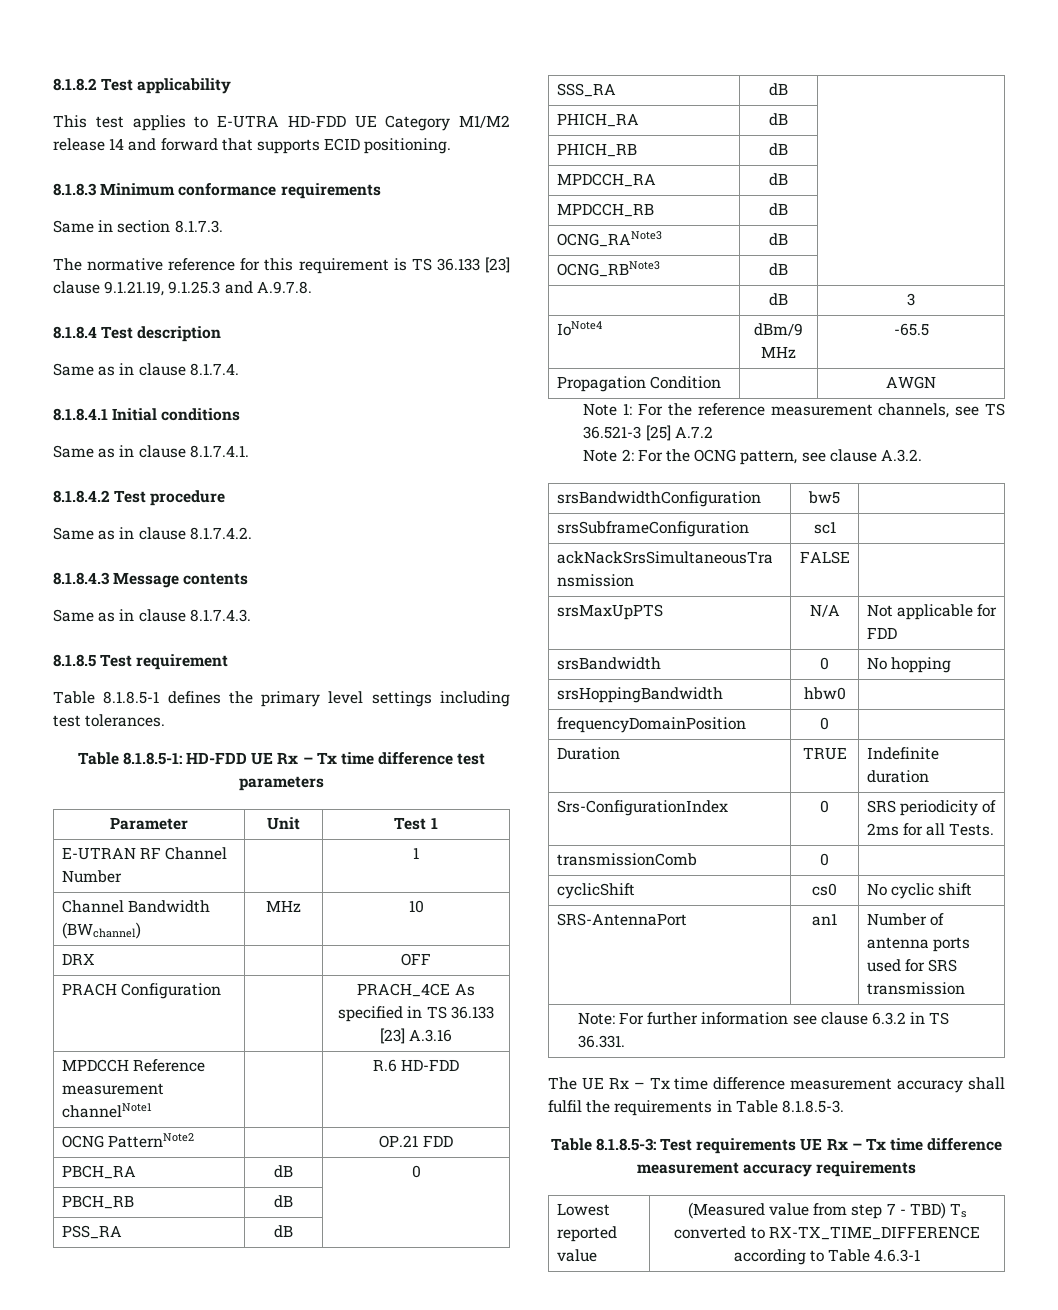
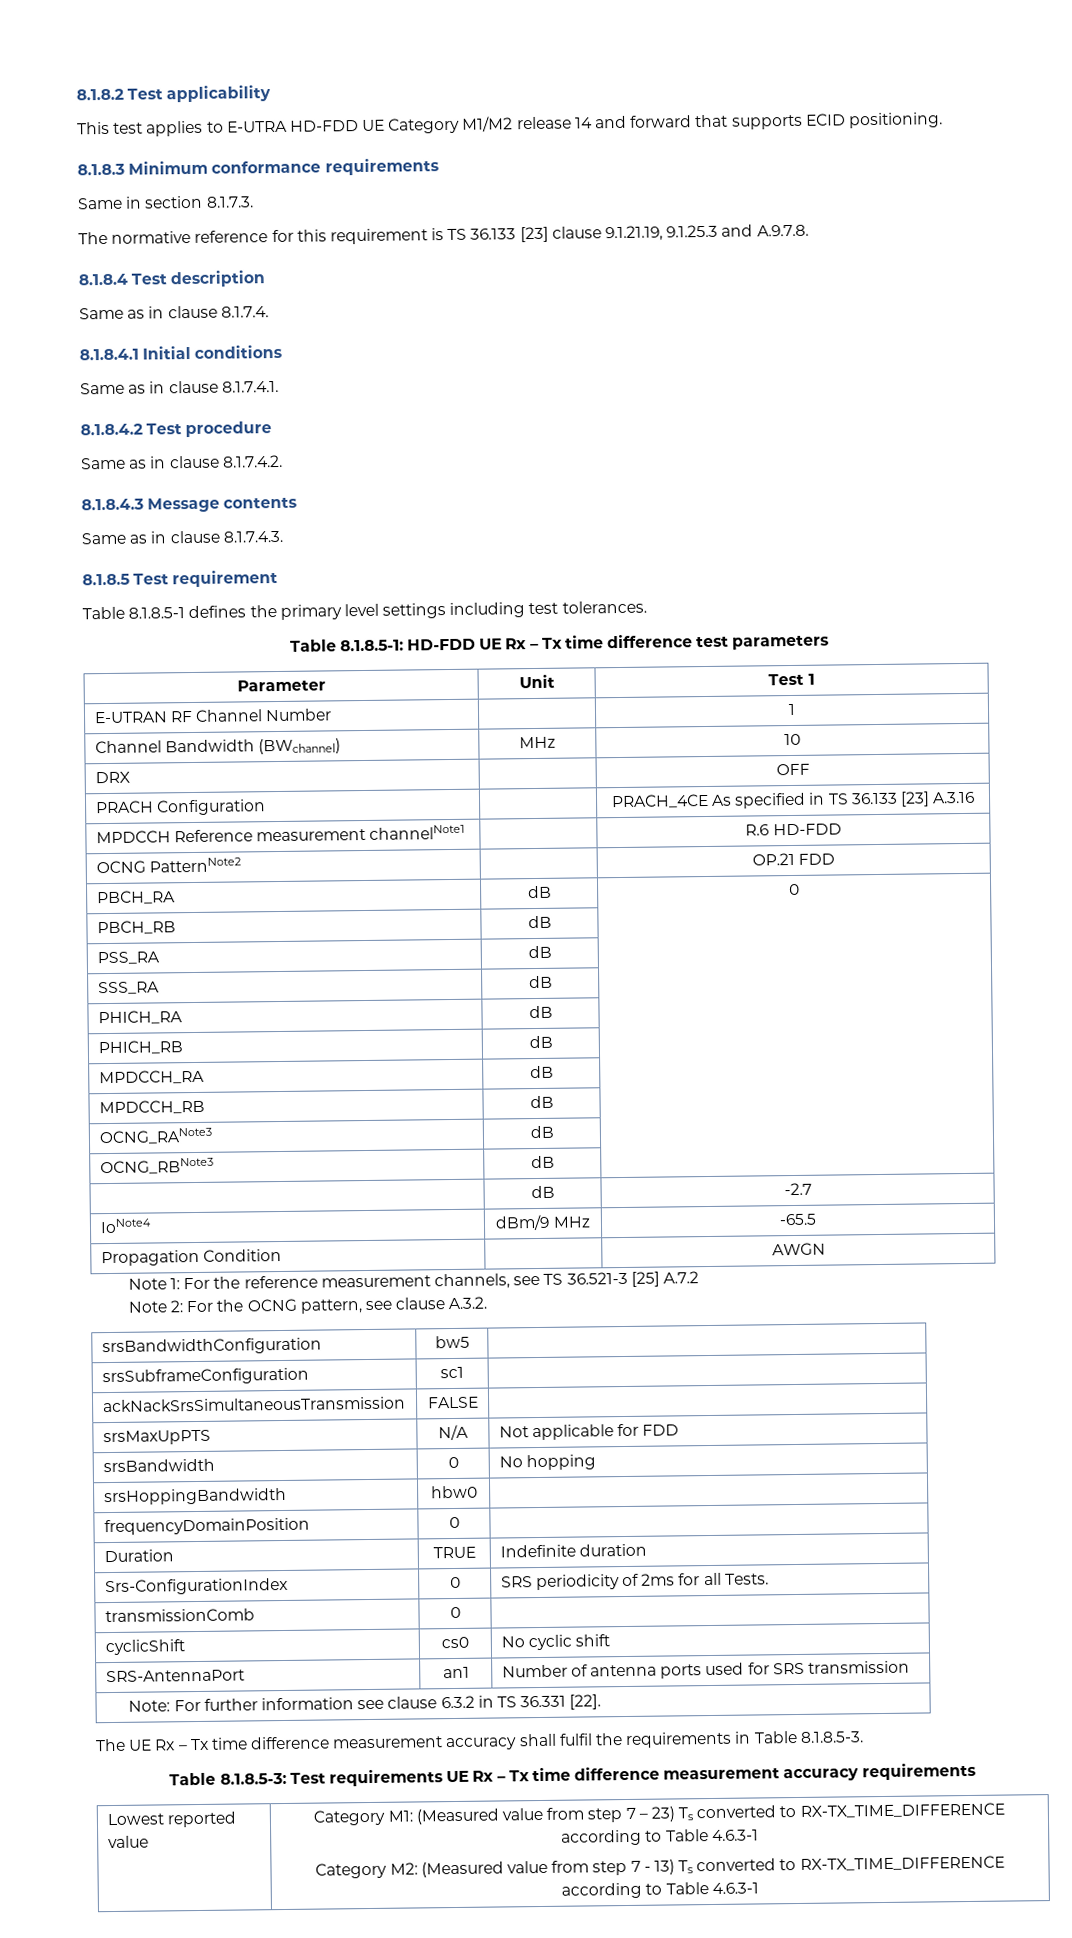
[907,293,915,306] 3 -> [783,1182,812,1196] -2.7
[577,1035,625,1048] 36.331. -> [520,1694,602,1710] 36.331 [22].
[687,1202,967,1219] [674,1226,980,1240] [733,1249,921,1265] (Measured value from step 7 - TBD) Ts converted to RX-TX_TIME_DIFFERENCE according to Table 4.6.3-1 -> [313,1802,1005,1826] [561,1829,759,1846] [315,1855,1005,1879] [561,1882,759,1899] Category M1: (Measured value from step 7 – 23) Ts converted to RX-TX_TIME_DIFFERENCE according to Table 4.6.3-1 // Category M2: (Measured value from step 7 - 13) Ts converted to RX-TX_TIME_DIFFERENCE according to Table 4.6.3-1

